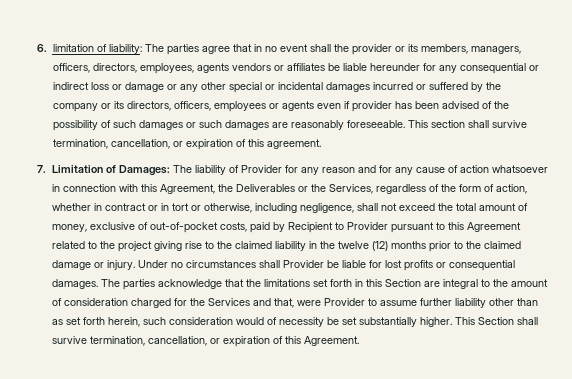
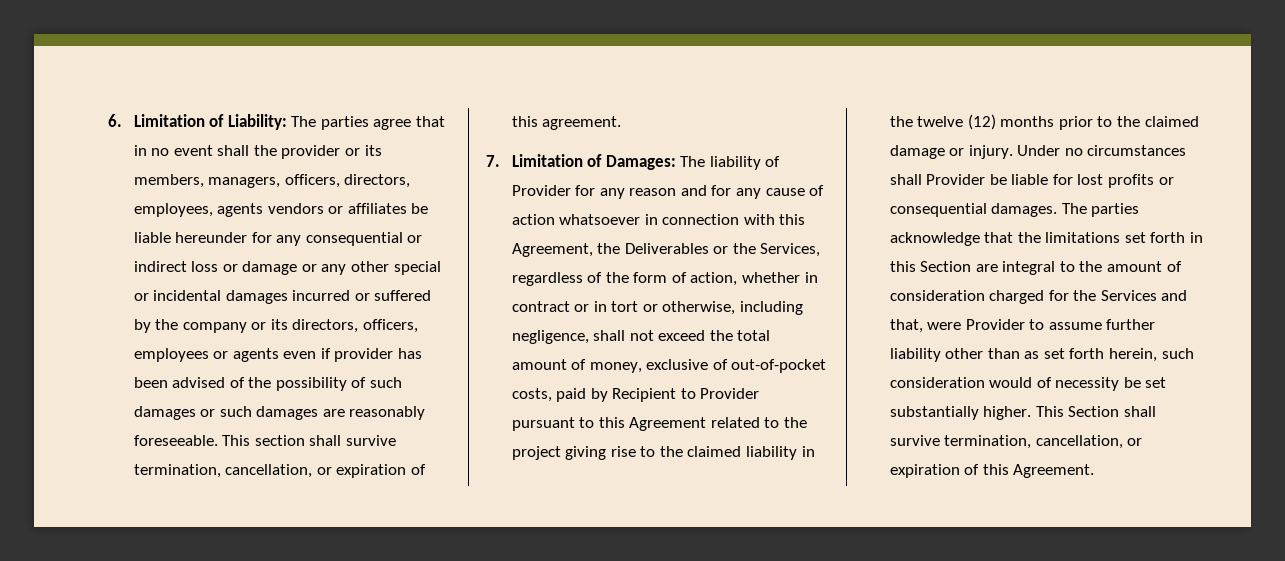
[52,44,142,54] limitation of liability: -> [133,114,287,130] Limitation of Liability:

